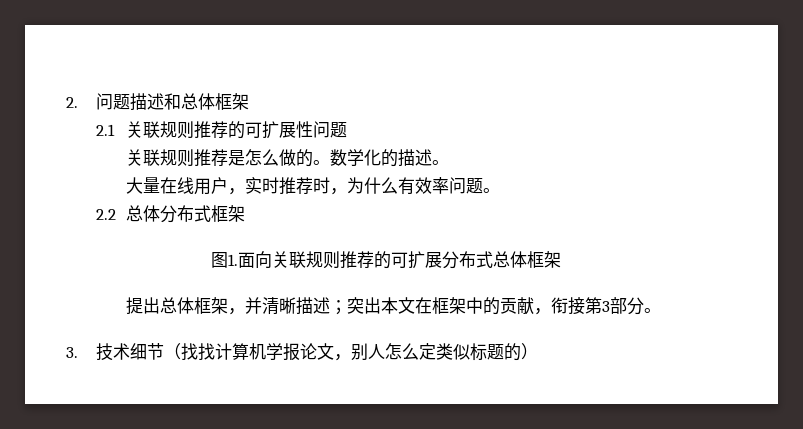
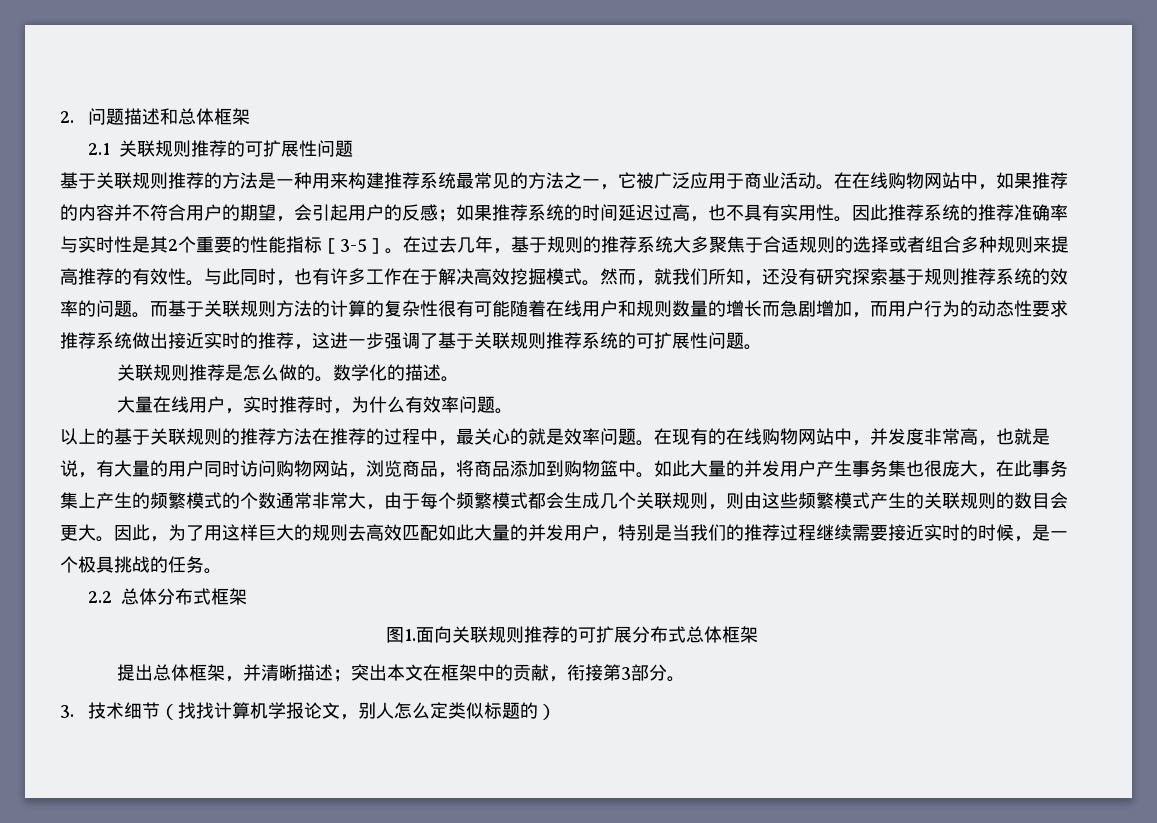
(347, 130) none -> [60,172,1068,190] [60,204,1068,222] [60,236,1069,254] [60,268,1068,286] [60,300,1068,318] [60,332,762,350] // 基于关联规则推荐的方法是一种用来构建推荐系统最常见的方法之一，它被广泛应用于商业活动。在在线购物网站中，如果推荐的内容并不符合用户的期望，会引起用户的反感；如果推荐系统的时间延迟过高，也不具有实用性。因此推荐系统的推荐准确率与实时性是其2个重要的性能指标［3-5］。在过去几年，基于规则的推荐系统大多聚焦于合适规则的选择或者组合多种规则来提高推荐的有效性。与此同时，也有许多工作在于解决高效挖掘模式。然而，就我们所知，还没有研究探索基于规则推荐系统的效率的问题。而基于关联规则方法的计算的复杂性很有可能随着在线用户和规则数量的增长而急剧增加，而用户行为的动态性要求推荐系统做出接近实时的推荐，这进一步强调了基于关联规则推荐系统的可扩展性问题。
(500, 190) none -> [60,428,1050,446] [60,460,1068,478] [60,492,1068,510] [60,524,1068,542] [60,556,222,574] // 以上的基于关联规则的推荐方法在推荐的过程中，最关心的就是效率问题。在现有的在线购物网站中，并发度非常高，也就是说，有大量的用户同时访问购物网站，浏览商品，将商品添加到购物篮中。如此大量的并发用户产生事务集也很庞大，在此事务集上产生的频繁模式的个数通常非常大，由于每个频繁模式都会生成几个关联规则，则由这些频繁模式产生的关联规则的数目会更大。因此，为了用这样巨大的规则去高效匹配如此大量的并发用户，特别是当我们的推荐过程继续需要接近实时的时候，是一个极具挑战的任务。

